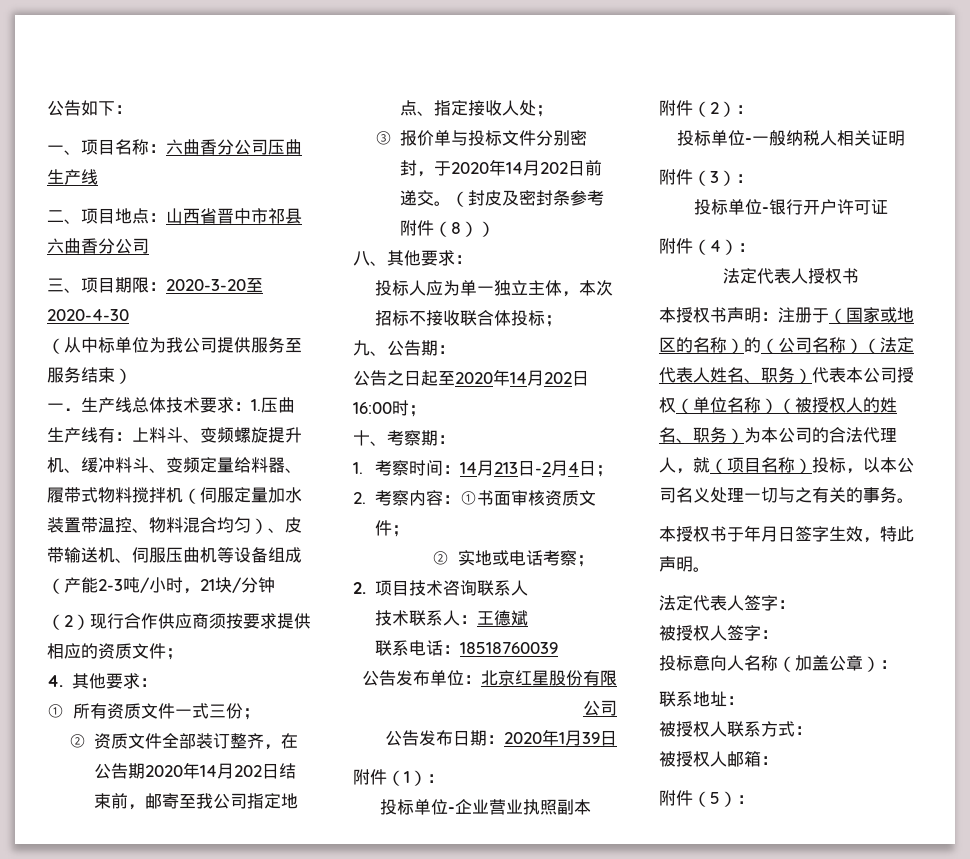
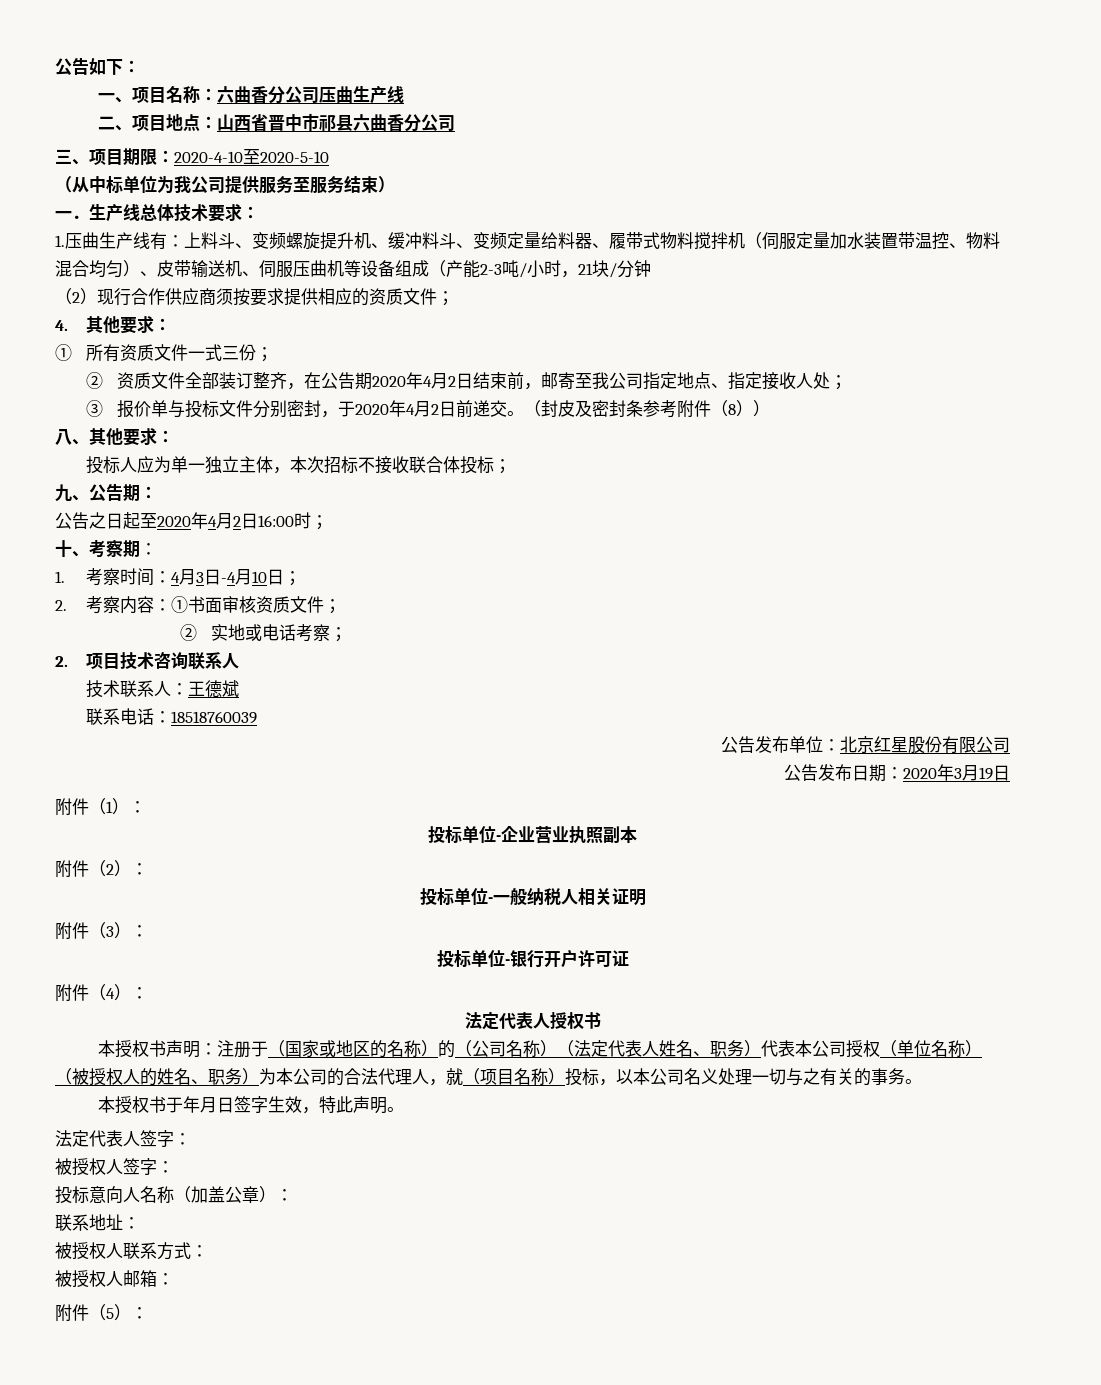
[166,278,263,293] [47,309,129,321] 2020-3-20至2020-4-30 -> [174,149,329,164] 2020-4-10至2020-5-10
(251, 406) none -> (259, 212) //
[200,763,263,779] 14月202 -> [423,373,457,389] 4月2
[506,160,569,176] 14月202 -> [406,401,440,417] 4月2
[510,370,572,386] 14月202 -> [208,513,241,529] 4月2
[459,460,579,476] 14月213日-2月4 -> [171,569,268,585] 4月3日-4月10
[559,730,600,746] 1月39 -> [954,765,993,781] 3月19

